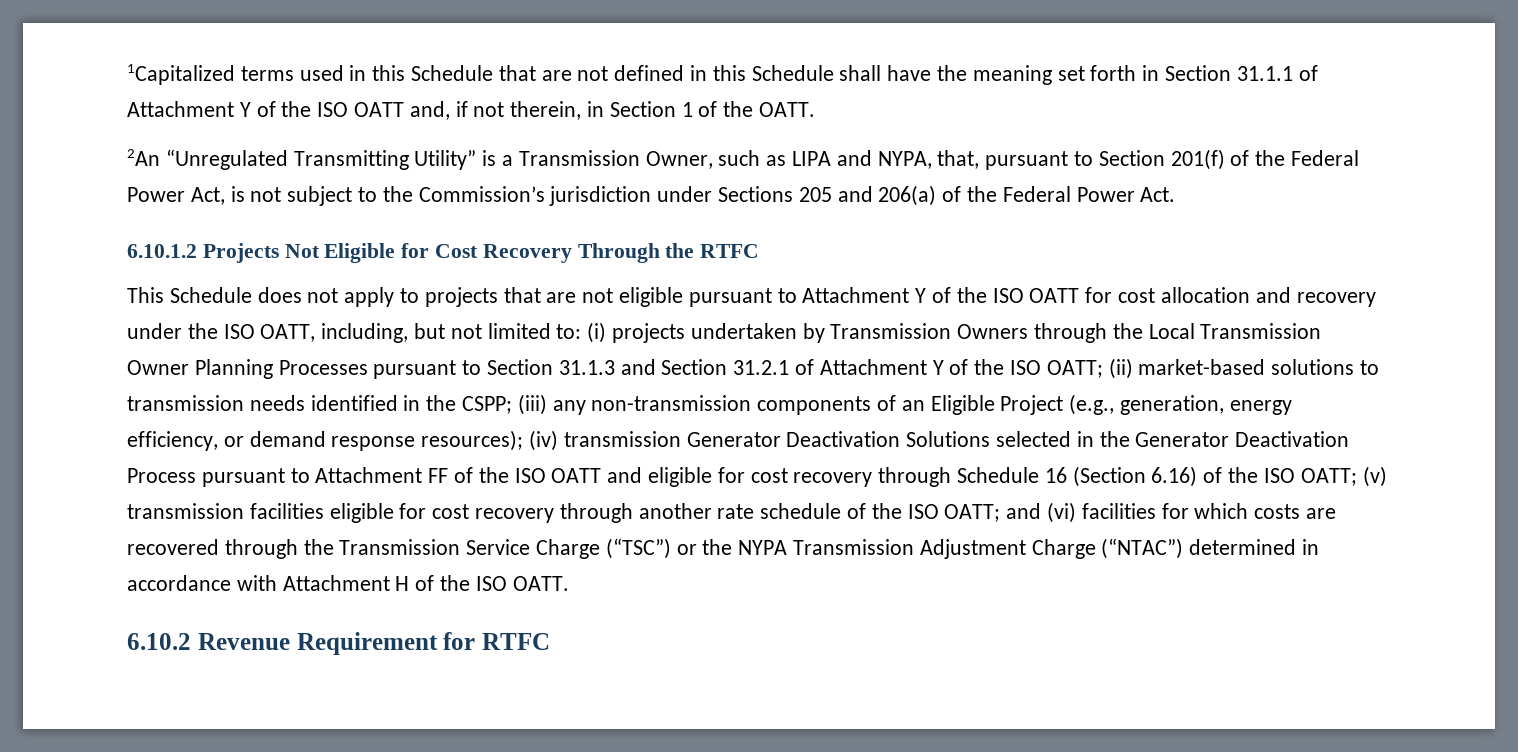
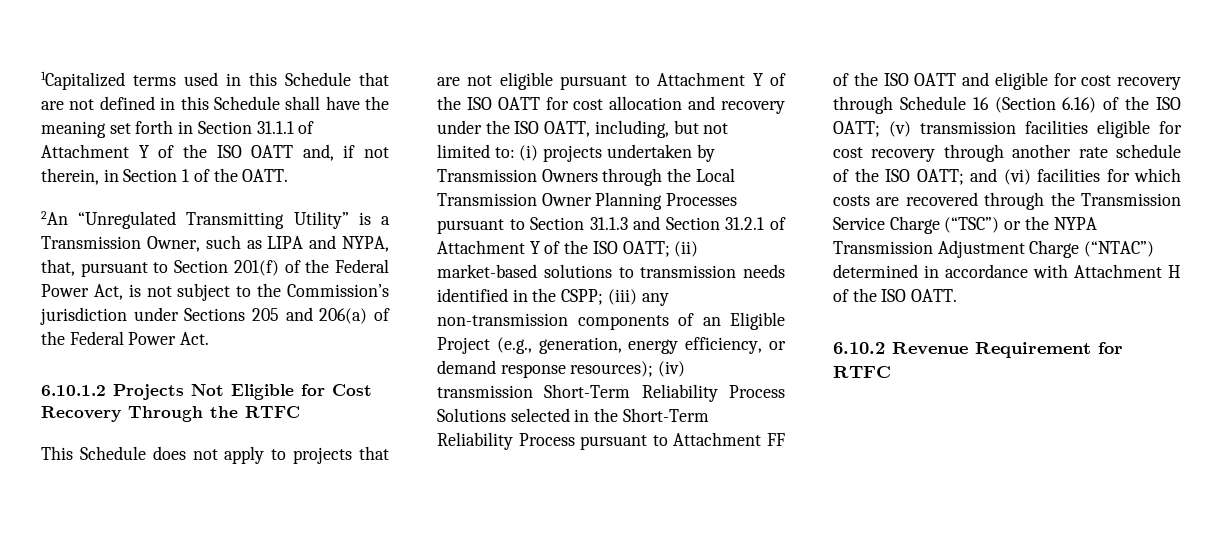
[686,431,901,447] Generator Deactivation -> [544,384,785,402] Short-Term Reliability Process
[1135,431,1350,447] Generator Deactivation -> [622,408,709,422] [437,432,513,450] Short-Term Reliability

